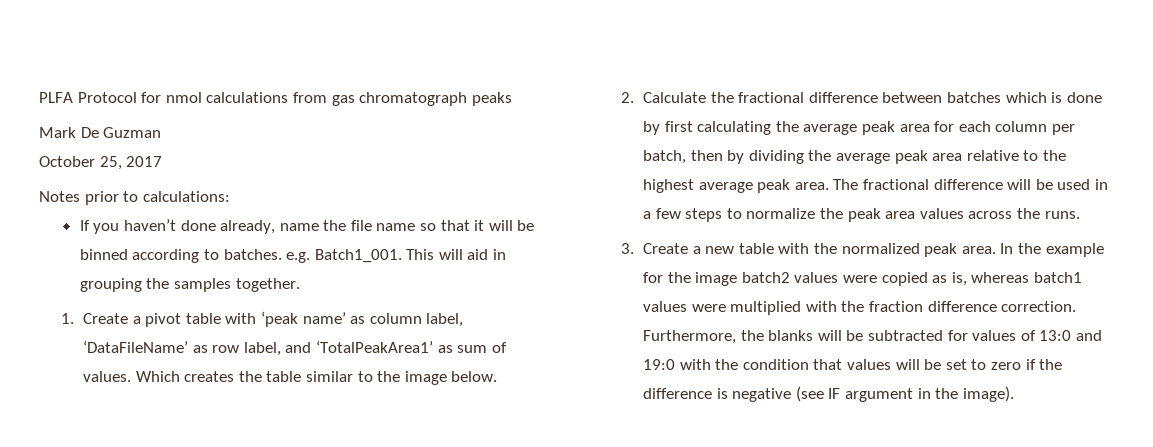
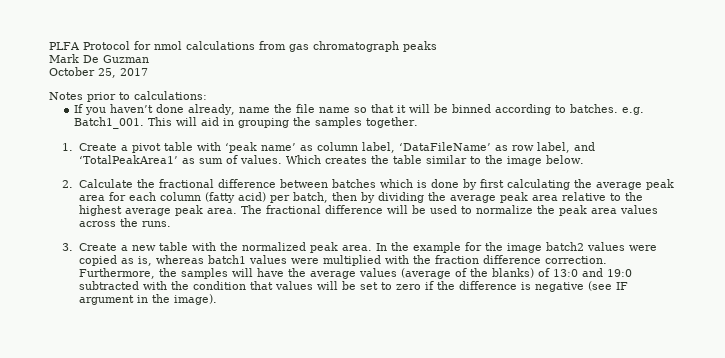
(1048, 126) none -> [204,192,266,203] (fatty acid)
[1094,179,1108,190] [643,208,723,222] in a few steps -> (457, 209) none
[768,330,1017,341] blanks will be subtracted for values -> [180,268,534,279] samples will have the average values (average of the blanks)
(676, 364) none -> [78,281,139,290] subtracted

